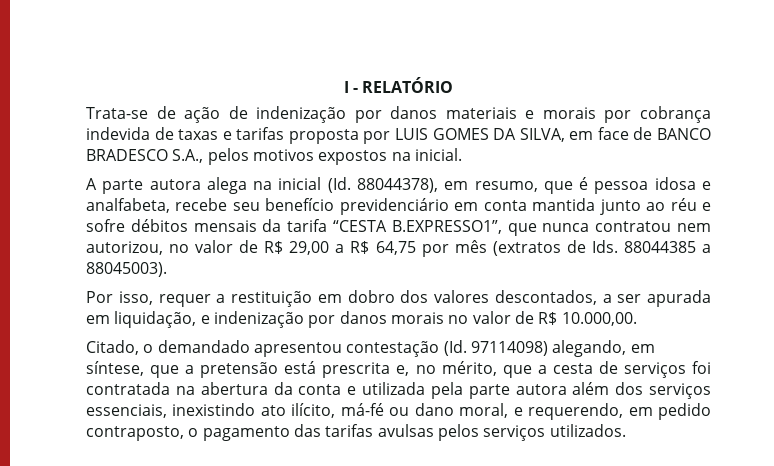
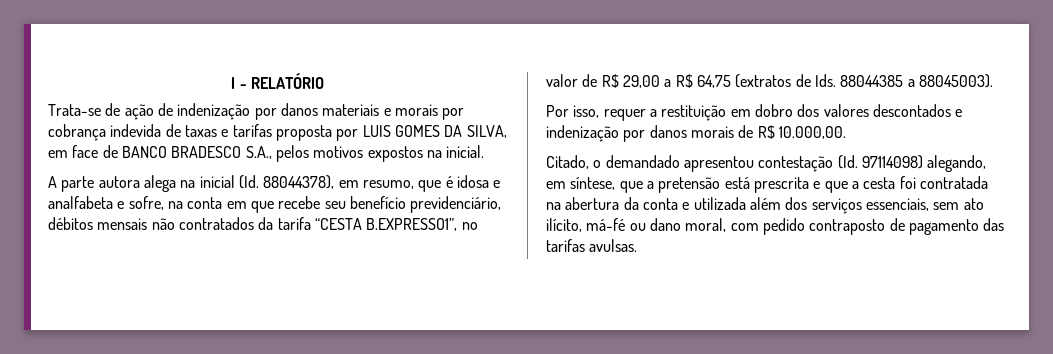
[594,181,649,194] pessoa -> (453, 182) none
[86,198,712,215] [86,219,712,236] [86,241,163,255] analfabeta, recebe seu benefício previdenciário em conta mantida junto ao réu e sofre débitos mensais da tarifa “CESTA B.EXPRESSO1”, que nunca contratou nem autorizou, -> [48,196,502,213] [48,217,458,231] analfabeta e sofre, na conta em que recebe seu benefício previdenciário, débitos mensais não contratados da tarifa “CESTA B.EXPRESSO1”,
[421,240,487,257] por mês -> (731, 81) none
[494,290,711,307] [86,311,197,328] descontados, a ser apurada em liquidação, -> [872,104,951,117] descontados
[448,311,511,324] no valor -> (734, 132) none
[396,361,497,376] e, no mérito, -> [813,181,821,189] e
[598,361,686,378] de serviços -> (896, 183) none
[430,382,567,399] pela parte autora -> (746, 203) none
[172,403,256,416] inexistindo -> [933,202,960,210] sem
[513,403,711,420] [86,424,626,441] e requerendo, em pedido contraposto, o pagamento das tarifas avulsas pelos serviços utilizados. -> [730,218,1005,235] [546,239,638,252] com pedido contraposto de pagamento das tarifas avulsas.

